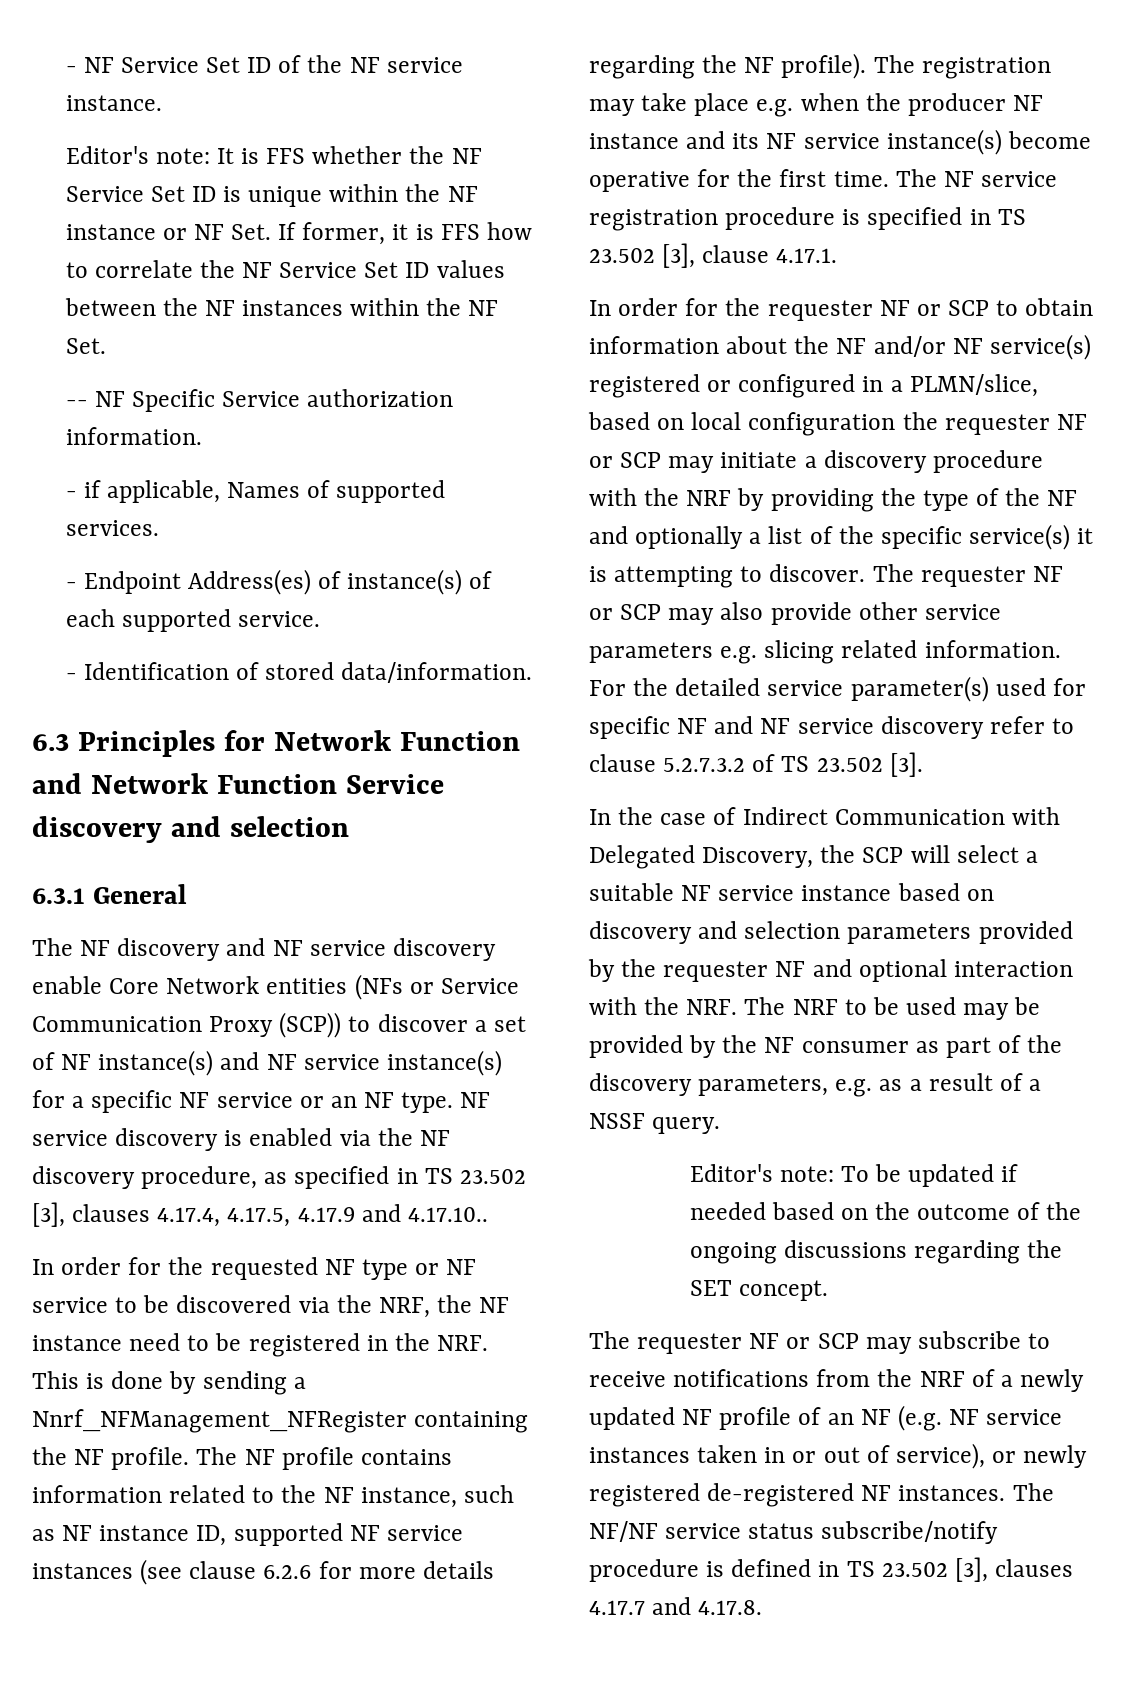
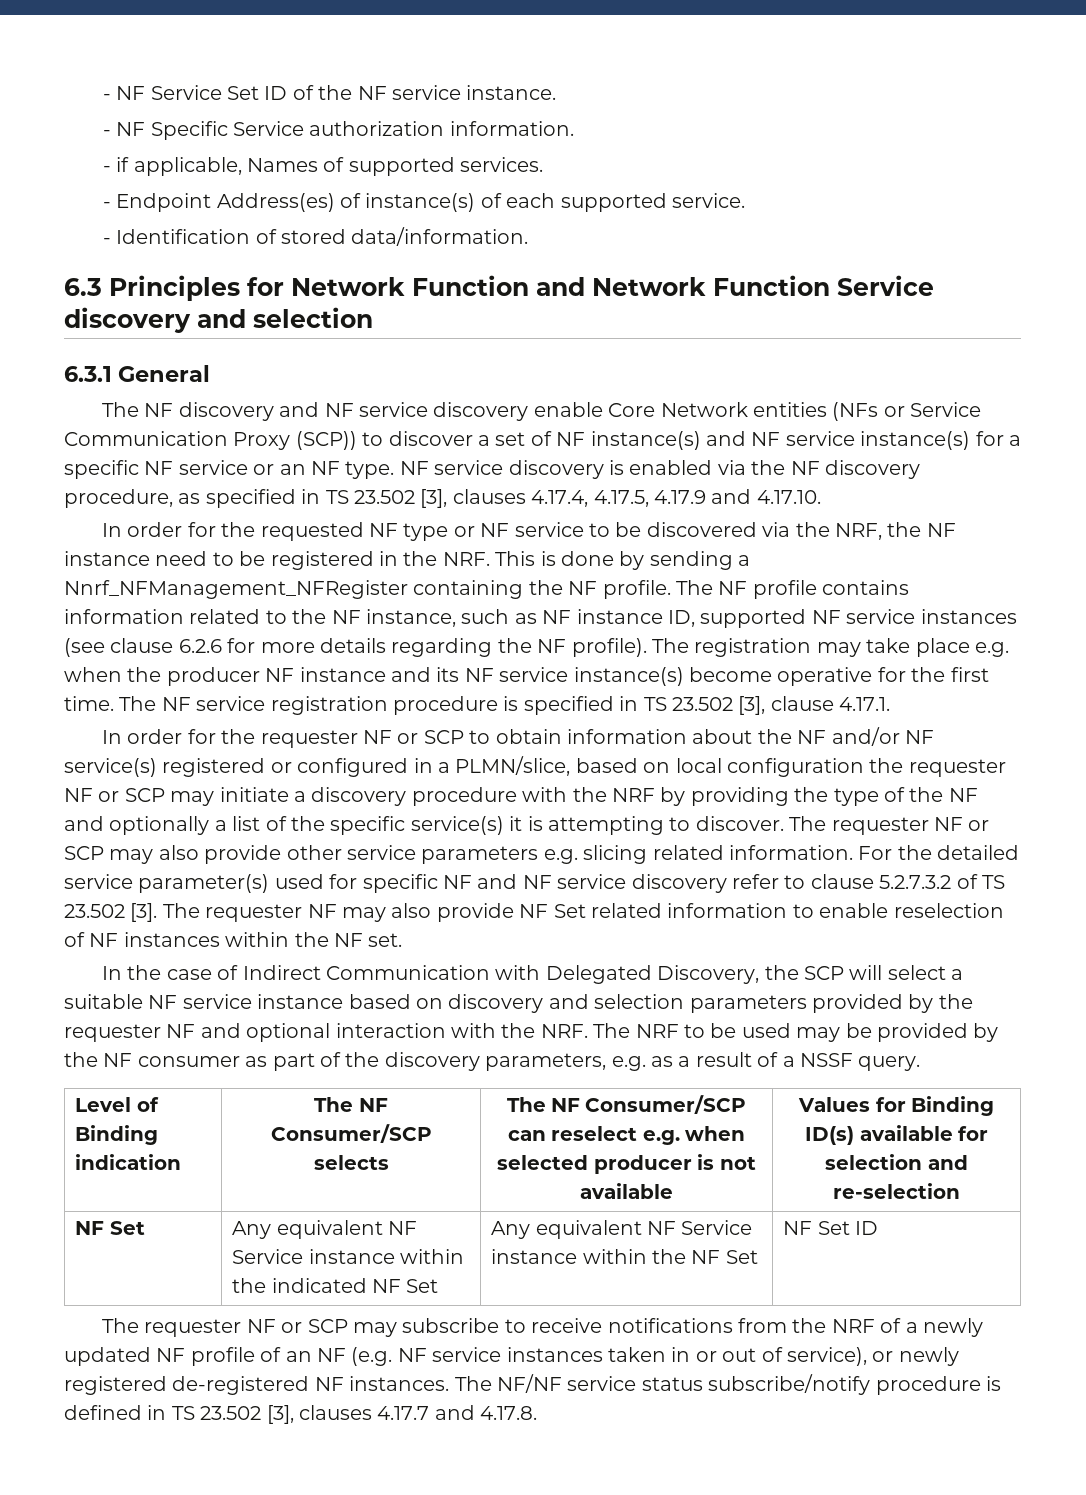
[65,146,482,164] [65,184,478,207] [65,222,532,245] [65,260,505,278] [64,298,499,316] [65,338,106,354] [65,400,88,407] Editor's note: It is FFS whether the NF Service Set ID is unique within the NF instance or NF Set. If former, it is FFS how to correlate the NF Service Set ID values between the NF instances within the NF Set. // -- -> [102,130,111,136] -
[407,1207,488,1222] 4.17.10.. -> [756,490,821,504] 4.17.10.
(923, 764) none -> [162,903,1004,922] [64,932,403,947] The requester NF may also provide NF Set related information to enable reselection of NF instances within the NF set.
[689,1164,1019,1187] [689,1202,1082,1220] [689,1240,1063,1264] [689,1280,828,1301] // Editor's note: To be updated if needed based on the outcome of the ongoing discussions regarding the SET concept. -> [75,1097,159,1112] [75,1125,159,1145] [75,1154,182,1170] [314,1097,388,1112] [270,1124,432,1143] [313,1155,389,1170] [506,1095,747,1114] [507,1126,746,1145] [497,1154,756,1174] [580,1183,673,1199] [798,1096,994,1116] [805,1125,988,1145] [825,1154,968,1170] [833,1183,960,1199] [75,1221,145,1235] [232,1220,417,1239] [232,1249,464,1264] [232,1278,439,1293] [491,1220,753,1239] [491,1249,758,1264] [783,1221,878,1235] // Level of Binding indication | The NF Consumer/SCP selects | The NF Consumer/SCP can reselect e.g. when selected producer is not available | Values for Binding ID(s) available for selection and re-selection // NF Set | Any equivalent NF Service instance within the indicated NF Set | Any equivalent NF Service instance within the NF Set | NF Set ID

